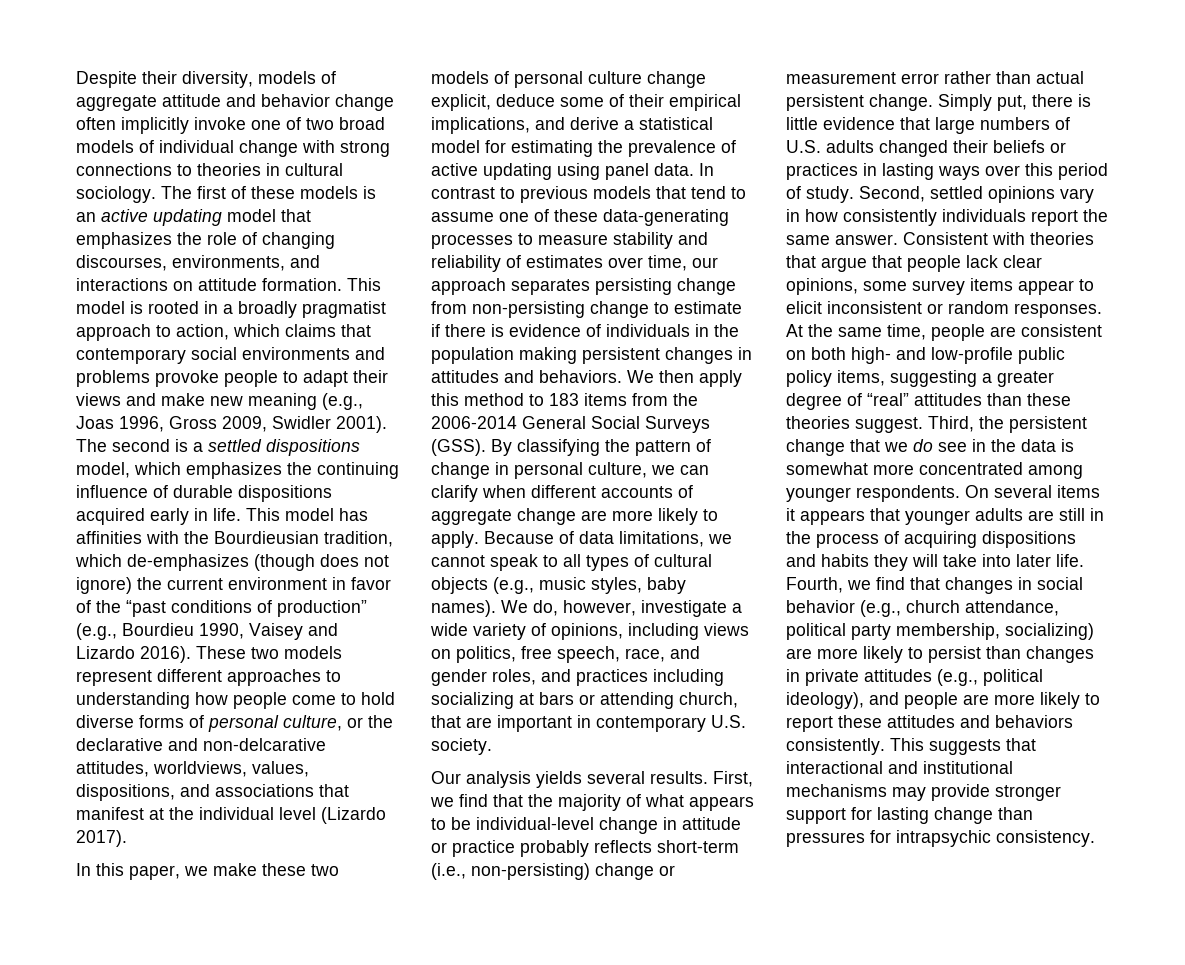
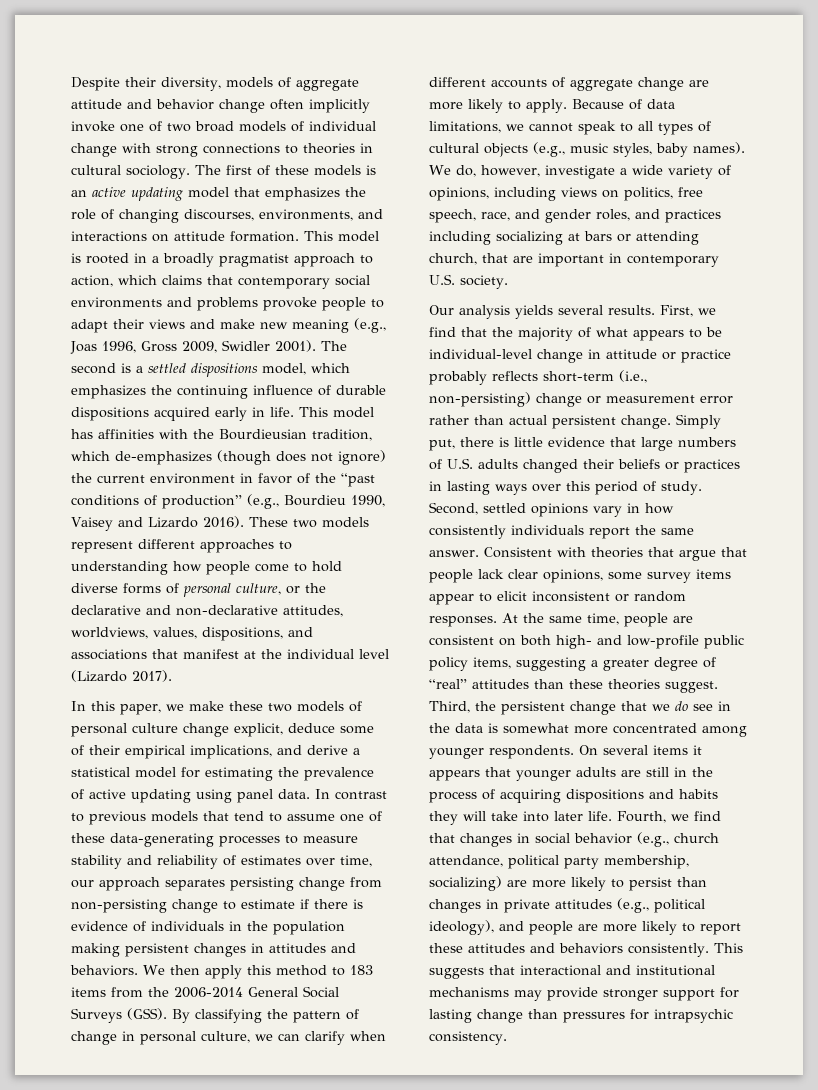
[203,738,326,751] non-delcarative -> [176,605,278,616] non-declarative

